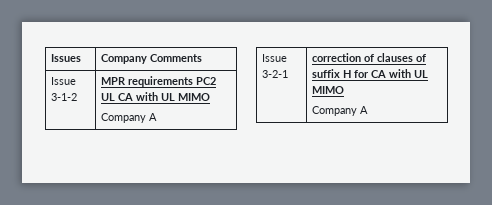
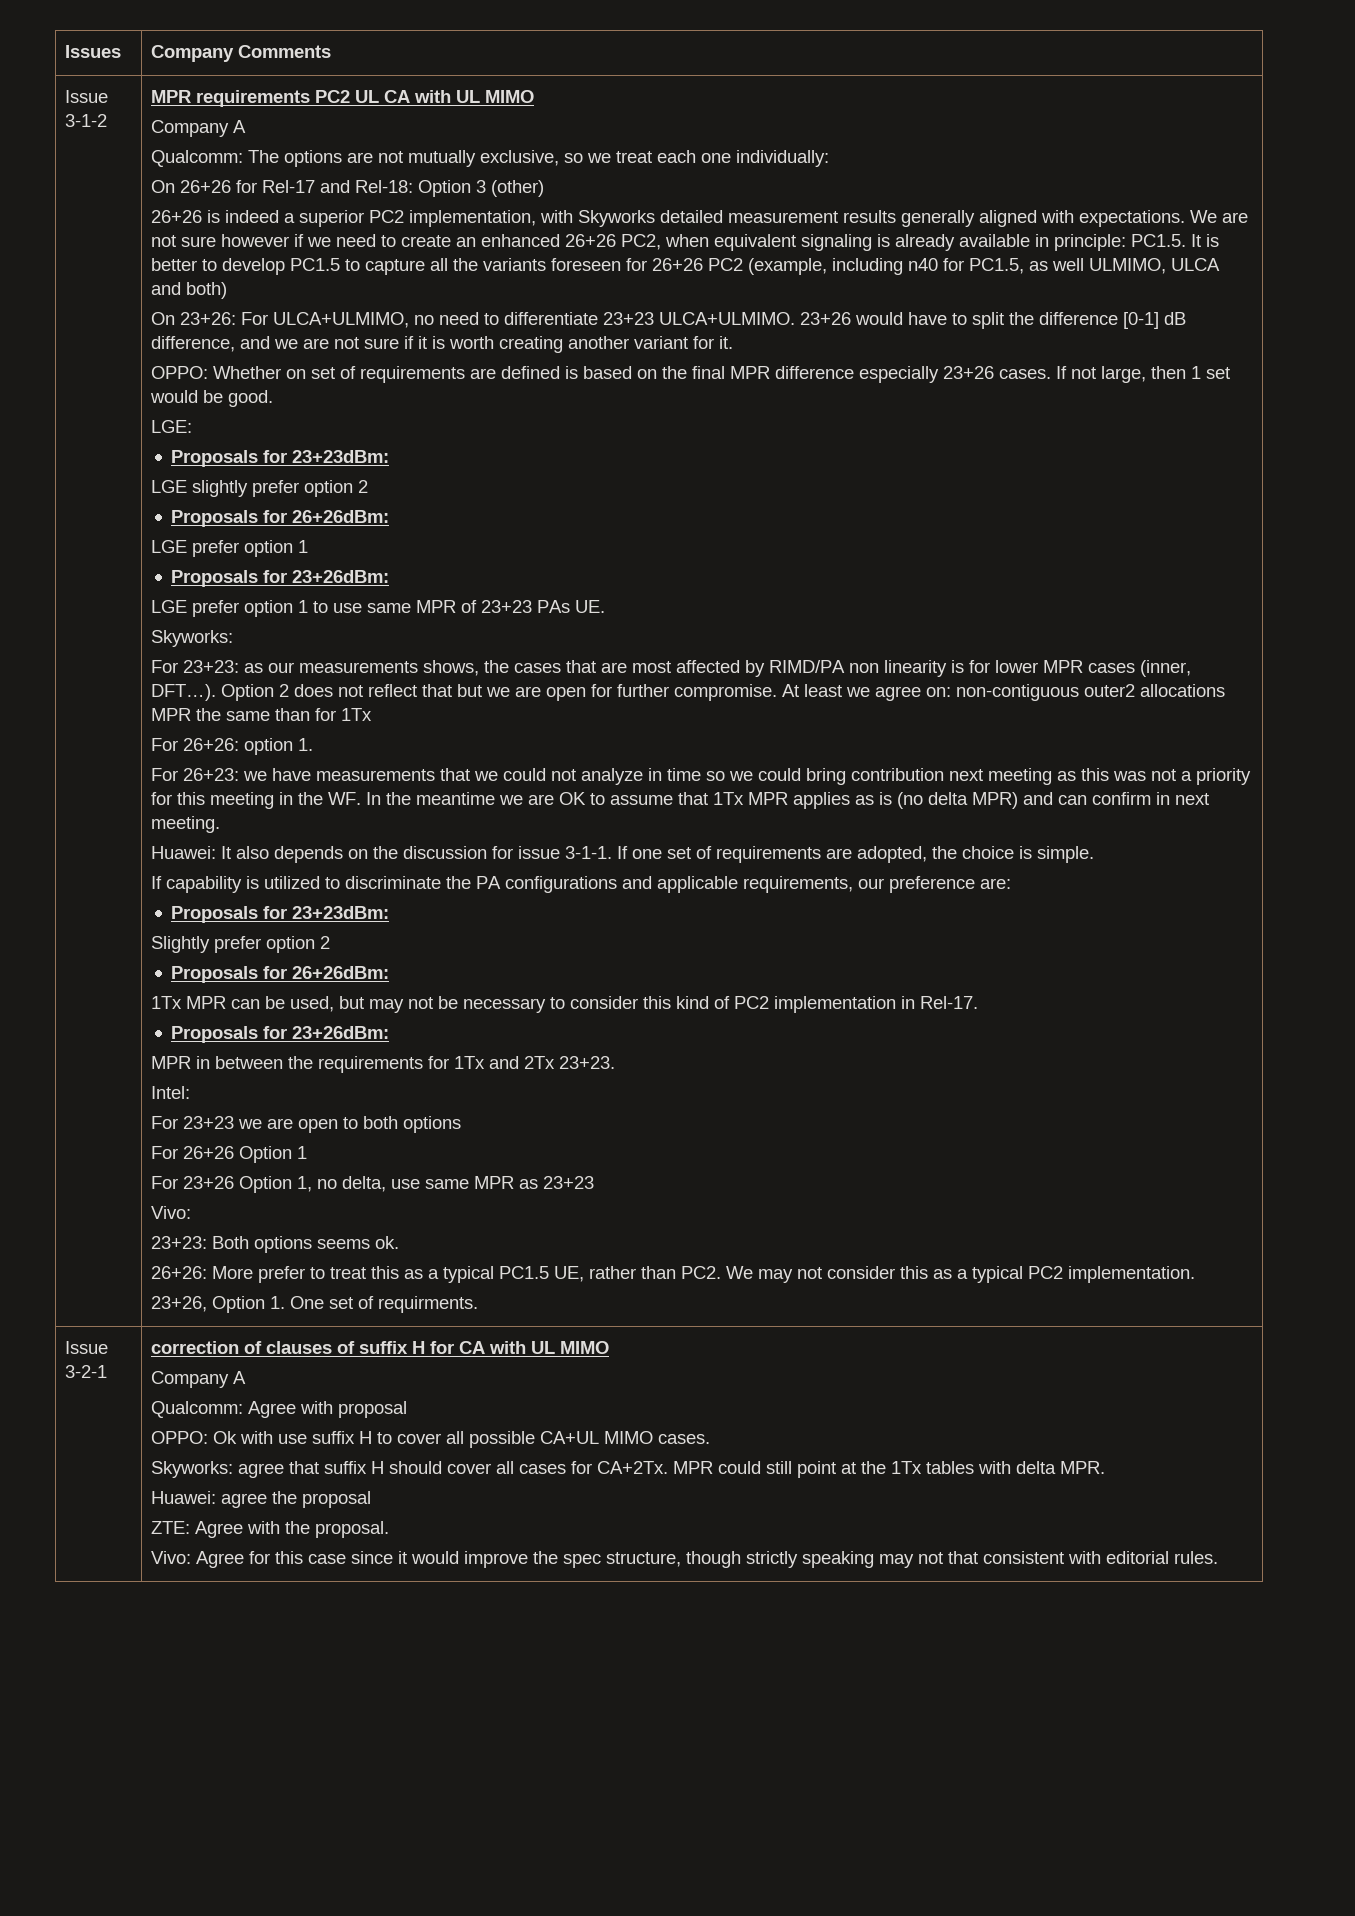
(158, 117) none -> [151,150,830,167] [151,180,545,197] [151,210,1249,227] [151,234,1220,251] [151,258,1221,275] [151,282,228,299] [151,312,1187,329] [151,336,734,353] [151,366,1231,383] [150,390,274,407] [151,420,193,433] [171,450,390,467] [151,480,369,497] [171,510,390,527] [151,540,309,557] [171,570,390,587] [151,600,606,617] [151,630,234,647] [151,660,1192,677] [151,684,1226,701] [151,708,373,721] [151,738,314,755] [151,768,1252,785] [151,792,1210,809] [151,816,221,833] [151,846,1095,863] [151,876,1012,893] [171,906,390,923] [151,936,331,953] [171,966,390,983] [151,996,979,1013] [171,1026,390,1043] [151,1056,616,1073] [151,1086,191,1099] [151,1116,462,1133] [151,1146,308,1163] [151,1176,595,1193] [151,1206,192,1219] [151,1236,400,1253] [151,1266,1196,1283] [151,1296,479,1313] // Qualcomm: The options are not mutually exclusive, so we treat each one individually: // On 26+26 for Rel-17 and Rel-18: Option 3 (other) // 26+26 is indeed a superior PC2 implementation, with Skyworks detailed measurement results generally aligned with expectations. We are not sure however if we need to create an enhanced 26+26 PC2, when equivalent signaling is already available in principle: PC1.5. It is better to develop PC1.5 to capture all the variants foreseen for 26+26 PC2 (example, including n40 for PC1.5, as well ULMIMO, ULCA and both) // On 23+26: For ULCA+ULMIMO, no need to differentiate 23+23 ULCA+ULMIMO. 23+26 would have to split the difference [0-1] dB difference, and we are not sure if it is worth creating another variant for it. // OPPO: Whether on set of requirements are defined is based on the final MPR difference especially 23+26 cases. If not large, then 1 set would be good. // LGE: // Proposals for 23+23dBm: // LGE slightly prefer option 2 // Proposals for 26+26dBm: // LGE prefer option 1 // Proposals for 23+26dBm: // LGE prefer option 1 to use same MPR of 23+23 PAs UE. // Skyworks: // For 23+23: as our measurements shows, the cases that are most affected by RIMD/PA non linearity is for lower MPR cases (inner, DFT…). Option 2 does not reflect that but we are open for further compromise. At least we agree on: non-contiguous outer2 allocations MPR the same than for 1Tx // For 26+26: option 1. // For 26+23: we have measurements that we could not analyze in time so we could bring contribution next meeting as this was not a priority for this meeting in the WF. In the meantime we are OK to assume that 1Tx MPR applies as is (no delta MPR) and can confirm in next meeting. // Huawei: It also depends on the discussion for issue 3-1-1. If one set of requirements are adopted, the choice is simple. // If capability is utilized to discriminate the PA configurations and applicable requirements, our preference are: // Proposals for 23+23dBm: // Slightly prefer option 2 // Proposals for 26+26dBm: // 1Tx MPR can be used, but may not be necessary to consider this kind of PC2 implementation in Rel-17. // Proposals for 23+26dBm: // MPR in between the requirements for 1Tx and 2Tx 23+23. // Intel: // For 23+23 we are open to both options // For 26+26 Option 1 // For 23+26 Option 1, no delta, use same MPR as 23+23 // Vivo: // 23+23: Both options seems ok. // 26+26: More prefer to treat this as a typical PC1.5 UE, rather than PC2. We may not consider this as a typical PC2 implementation. // 23+26, Option 1. One set of requirments.
(369, 110) none -> [151,1401,408,1418] [151,1431,711,1448] [151,1461,1106,1478] [151,1491,372,1508] [151,1521,390,1538] [151,1551,1219,1568] // Qualcomm: Agree with proposal // OPPO: Ok with use suffix H to cover all possible CA+UL MIMO cases. // Skyworks: agree that suffix H should cover all cases for CA+2Tx. MPR could still point at the 1Tx tables with delta MPR. // Huawei: agree the proposal // ZTE: Agree with the proposal. // Vivo: Agree for this case since it would improve the spec structure, though strictly speaking may not that consistent with editorial rules.

